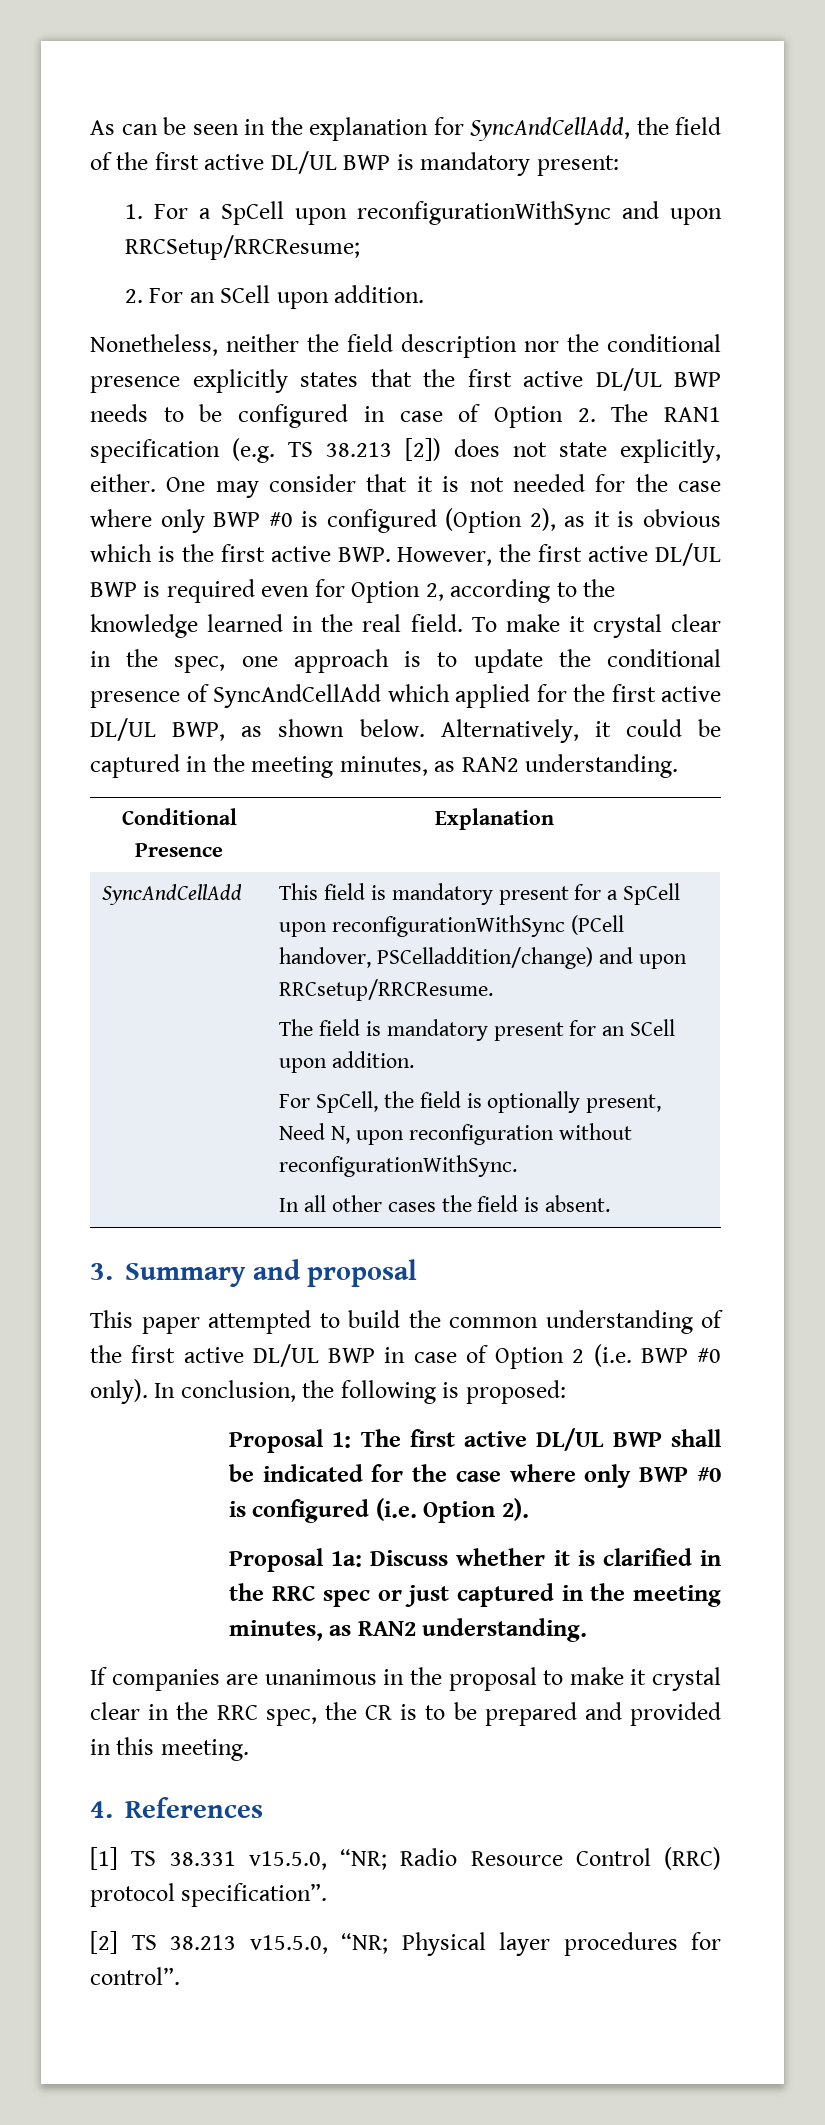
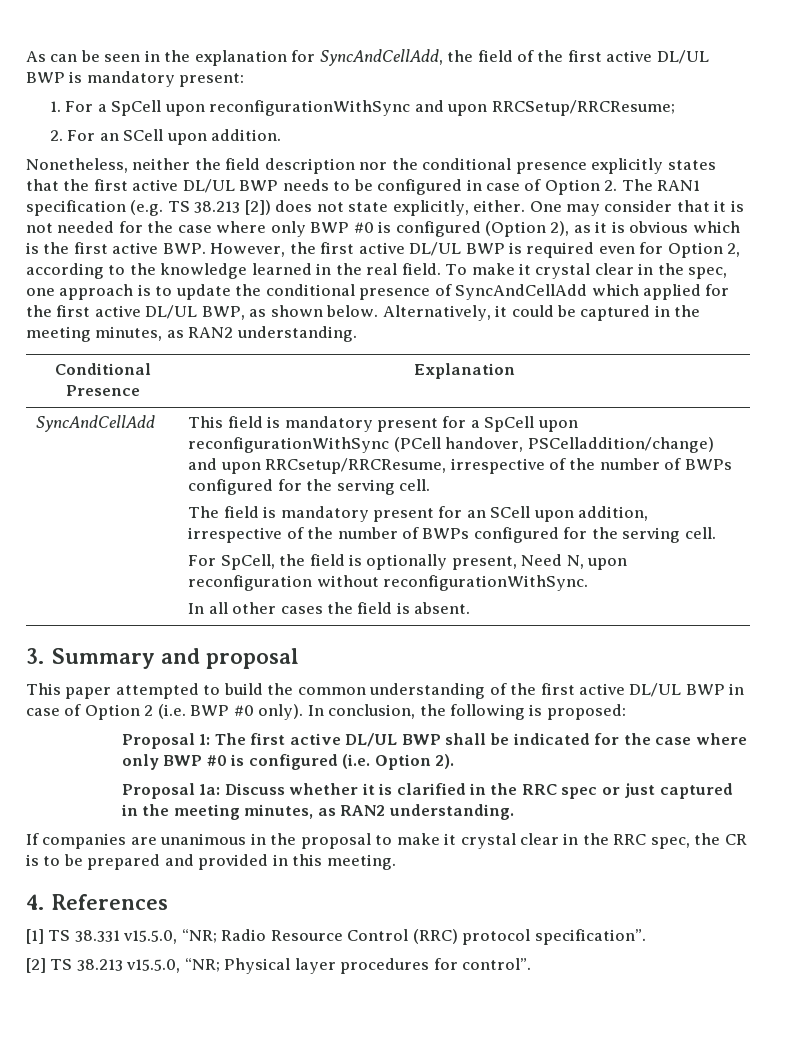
[279,979,494,1001] RRCsetup/RRCResume. -> [265,458,732,474] [188,479,430,495] RRCsetup/RRCResume, irrespective of the number of BWPs configured for the serving cell.
[332,1051,415,1068] addition. -> [578,506,649,521] [188,527,716,543] addition, irrespective of the number of BWPs configured for the serving cell.

